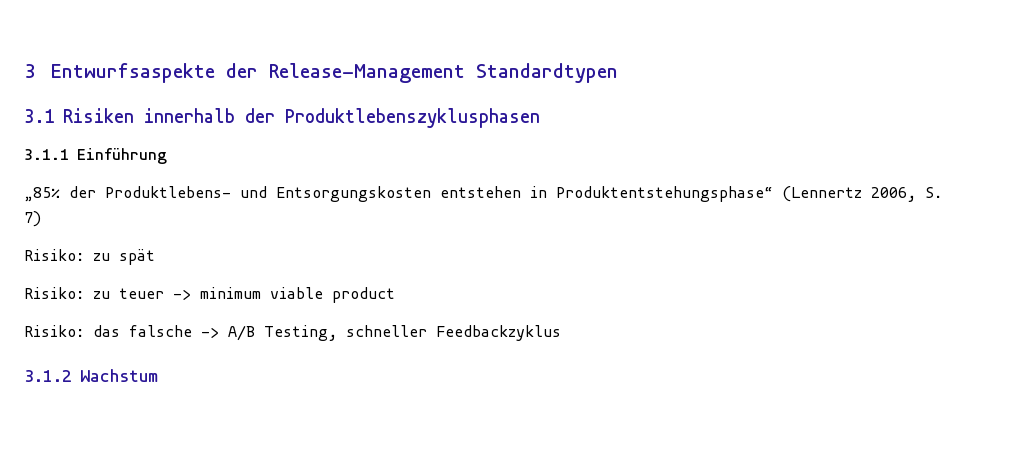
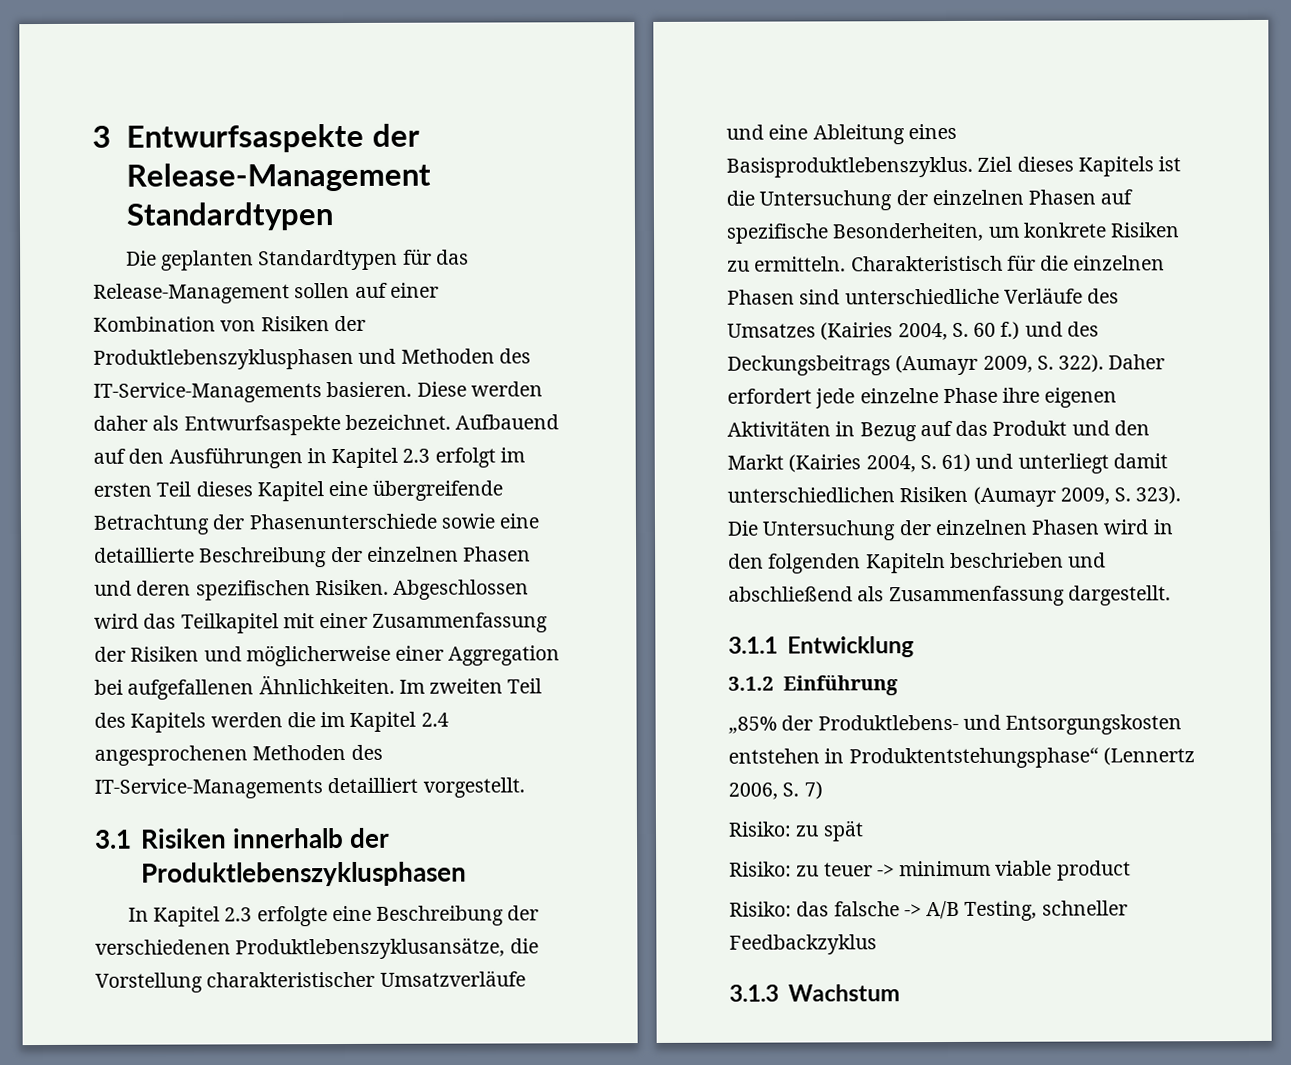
(619, 73) none -> [125,248,469,271] [93,282,439,304] [93,315,366,332] [93,348,531,370] [93,381,543,403] [93,414,560,436] [93,447,525,469] [93,479,504,502] [93,513,540,535] [94,546,532,568] [94,579,530,601] [94,612,549,634] [94,644,561,667] [94,674,543,700] [94,711,449,733] [94,744,383,766] [94,777,525,799] // Die geplanten Standardtypen für das Release-Management sollen auf einer Kombination von Risiken der Produktlebenszyklusphasen und Methoden des IT-Service-Managements basieren. Diese werden daher als Entwurfsaspekte bezeichnet. Aufbauend auf den Ausführungen in Kapitel 2.3 erfolgt im ersten Teil dieses Kapitel eine übergreifende Betrachtung der Phasenunterschiede sowie eine detaillierte Beschreibung der einzelnen Phasen und deren spezifischen Risiken. Abgeschlossen wird das Teilkapitel mit einer Zusammenfassung der Risiken und möglicherweise einer Aggregation bei aufgefallenen Ähnlichkeiten. Im zweiten Teil des Kapitels werden die im Kapitel 2.4 angesprochenen Methoden des IT-Service-Managements detailliert vorgestellt.
[24,149,69,160] 3.1.1 -> [127,905,540,927] [95,937,539,960] [95,970,526,993] [726,123,957,145] [726,156,1182,178] [726,189,1134,211] [726,222,1181,244] [727,254,1166,272] [727,287,1120,305] [727,321,1099,341] [727,354,1166,376] [727,387,1118,409] [727,420,1150,442] [727,453,1168,474] [727,486,1182,507] [727,519,1174,541] [728,552,1107,574] [728,585,1171,607] [728,636,914,658] [728,676,774,691] In Kapitel 2.3 erfolgte eine Beschreibung der verschiedenen Produktlebenszyklusansätze, die Vorstellung charakteristischer Umsatzverläufe und eine Ableitung eines Basisproduktlebenszyklus. Ziel dieses Kapitels ist die Untersuchung der einzelnen Phasen auf spezifische Besonderheiten, um konkrete Risiken zu ermitteln. Charakteristisch für die einzelnen Phasen sind unterschiedliche Verläufe des Umsatzes (Kairies 2004, S. 60 f.) und des Deckungsbeitrags (Aumayr 2009, S. 322). Daher erfordert jede einzelne Phase ihre eigenen Aktivitäten in Bezug auf das Produkt und den Markt (Kairies 2004, S. 61) und unterliegt damit unterschiedlichen Risiken (Aumayr 2009, S. 323). Die Untersuchung der einzelnen Phasen wird in den folgenden Kapiteln beschrieben und abschließend als Zusammenfassung dargestellt. // 3.1.1 Entwicklung // 3.1.2
[24,370,72,382] 3.1.2 -> [729,984,779,1002] 3.1.3

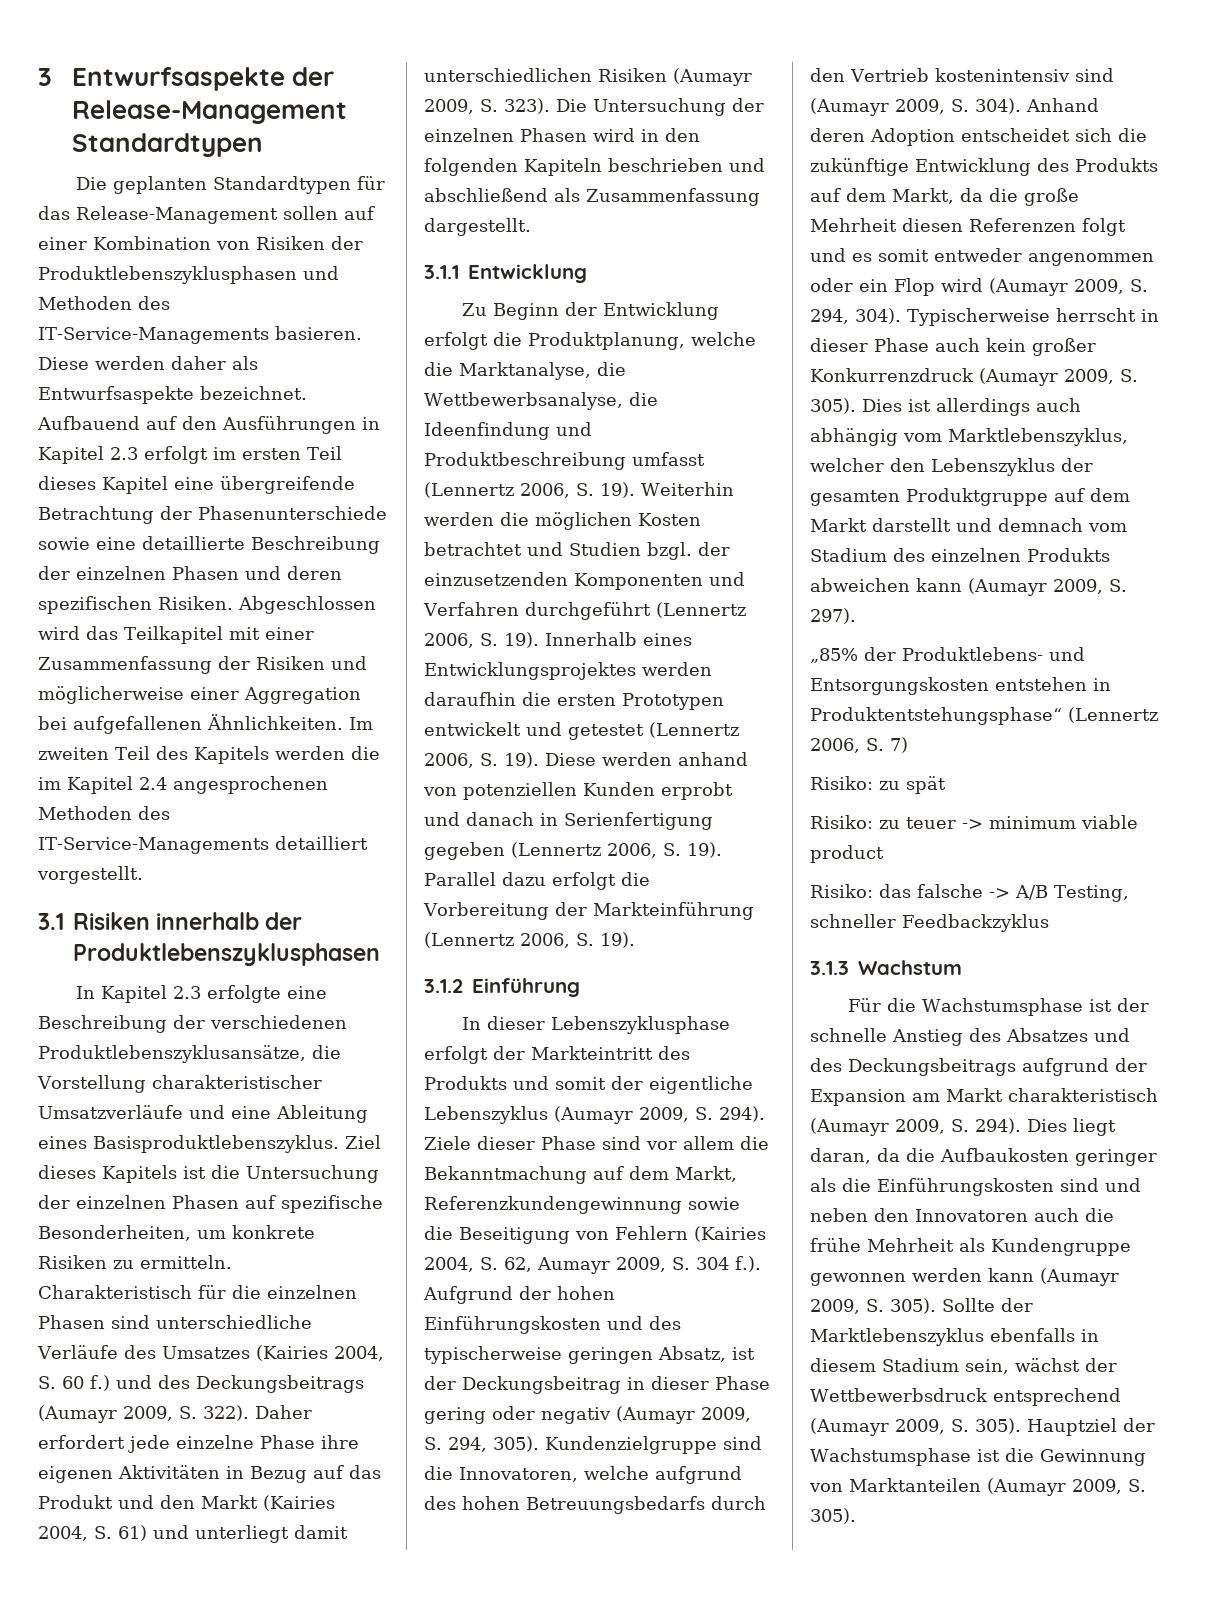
[728,674,898,696] 3.1.2 Einführung -> [462,302,720,320] [424,332,756,350] [424,362,626,380] [424,392,658,410] [424,422,592,440] [424,452,705,470] [424,482,734,498] [424,512,701,530] [424,542,730,560] [424,572,745,590] [423,602,746,620] [424,632,692,648] [424,662,712,680] [424,692,724,710] [424,722,739,740] [424,752,748,768] [423,782,733,800] [424,812,713,830] [424,842,722,860] [424,872,650,890] [423,902,754,920] [424,932,635,948] [424,978,580,997] [462,1016,731,1034] [424,1046,690,1064] [424,1076,753,1094] [424,1106,765,1124] [424,1136,769,1150] [424,1166,737,1184] [424,1196,740,1214] [424,1226,766,1244] [424,1256,761,1274] [423,1286,615,1304] [424,1316,681,1334] [424,1346,755,1364] [424,1376,770,1394] [424,1406,751,1424] [424,1436,762,1454] [424,1466,742,1484] [424,1496,766,1514] [810,68,1114,82] [810,98,1099,116] [810,128,1147,146] [810,158,1158,176] [810,188,1079,206] [810,218,1126,236] [810,248,1154,266] [810,278,1148,296] [810,308,1159,326] [810,338,1096,356] [810,368,1138,386] [810,398,1081,416] [810,428,1128,446] [810,458,1093,476] [810,488,1130,506] [810,518,1127,532] [810,548,1110,562] [810,578,1127,596] [810,608,856,624] Zu Beginn der Entwicklung erfolgt die Produktplanung, welche die Marktanalyse, die Wettbewerbsanalyse, die Ideenfindung und Produktbeschreibung umfasst (Lennertz 2006, S. 19). Weiterhin werden die möglichen Kosten betrachtet und Studien bzgl. der einzusetzenden Komponenten und Verfahren durchgeführt (Lennertz 2006, S. 19). Innerhalb eines Entwicklungsprojektes werden daraufhin die ersten Prototypen entwickelt und getestet (Lennertz 2006, S. 19). Diese werden anhand von potenziellen Kunden erprobt und danach in Serienfertigung gegeben (Lennertz 2006, S. 19). Parallel dazu erfolgt die Vorbereitung der Markteinführung (Lennertz 2006, S. 19). // 3.1.2 Einführung // In dieser Lebenszyklusphase erfolgt der Markteintritt des Produkts und somit der eigentliche Lebenszyklus (Aumayr 2009, S. 294). Ziele dieser Phase sind vor allem die Bekanntmachung auf dem Markt, Referenzkundengewinnung sowie die Beseitigung von Fehlern (Kairies 2004, S. 62, Aumayr 2009, S. 304 f.). Aufgrund der hohen Einführungskosten und des typischerweise geringen Absatz, ist der Deckungsbeitrag in dieser Phase gering oder negativ (Aumayr 2009, S. 294, 305). Kundenzielgruppe sind die Innovatoren, welche aufgrund des hohen Betreuungsbedarfs durch den Vertrieb kostenintensiv sind (Aumayr 2009, S. 304). Anhand deren Adoption entscheidet sich die zukünftige Entwicklung des Produkts auf dem Markt, da die große Mehrheit diesen Referenzen folgt und es somit entweder angenommen oder ein Flop wird (Aumayr 2009, S. 294, 304). Typischerweise herrscht in dieser Phase auch kein großer Konkurrenzdruck (Aumayr 2009, S. 305). Dies ist allerdings auch abhängig vom Marktlebenszyklus, welcher den Lebenszyklus der gesamten Produktgruppe auf dem Markt darstellt und demnach vom Stadium des einzelnen Produkts abweichen kann (Aumayr 2009, S. 297).
(900, 993) none -> [848,998,1150,1016] [810,1028,1130,1046] [810,1058,1147,1076] [810,1088,1158,1106] [810,1118,1116,1136] [810,1148,1157,1166] [810,1178,1141,1196] [810,1208,1114,1222] [810,1238,1131,1256] [810,1268,1119,1286] [810,1298,1033,1314] [810,1328,1099,1346] [810,1358,1117,1374] [810,1388,1121,1406] [810,1418,1155,1436] [810,1448,1146,1466] [809,1478,1146,1496] [810,1508,856,1524] // Für die Wachstumsphase ist der schnelle Anstieg des Absatzes und des Deckungsbeitrags aufgrund der Expansion am Markt charakteristisch (Aumayr 2009, S. 294). Dies liegt daran, da die Aufbaukosten geringer als die Einführungskosten sind und neben den Innovatoren auch die frühe Mehrheit als Kundengruppe gewonnen werden kann (Aumayr 2009, S. 305). Sollte der Marktlebenszyklus ebenfalls in diesem Stadium sein, wächst der Wettbewerbsdruck entsprechend (Aumayr 2009, S. 305). Hauptziel der Wachstumsphase ist die Gewinnung von Marktanteilen (Aumayr 2009, S. 305).

